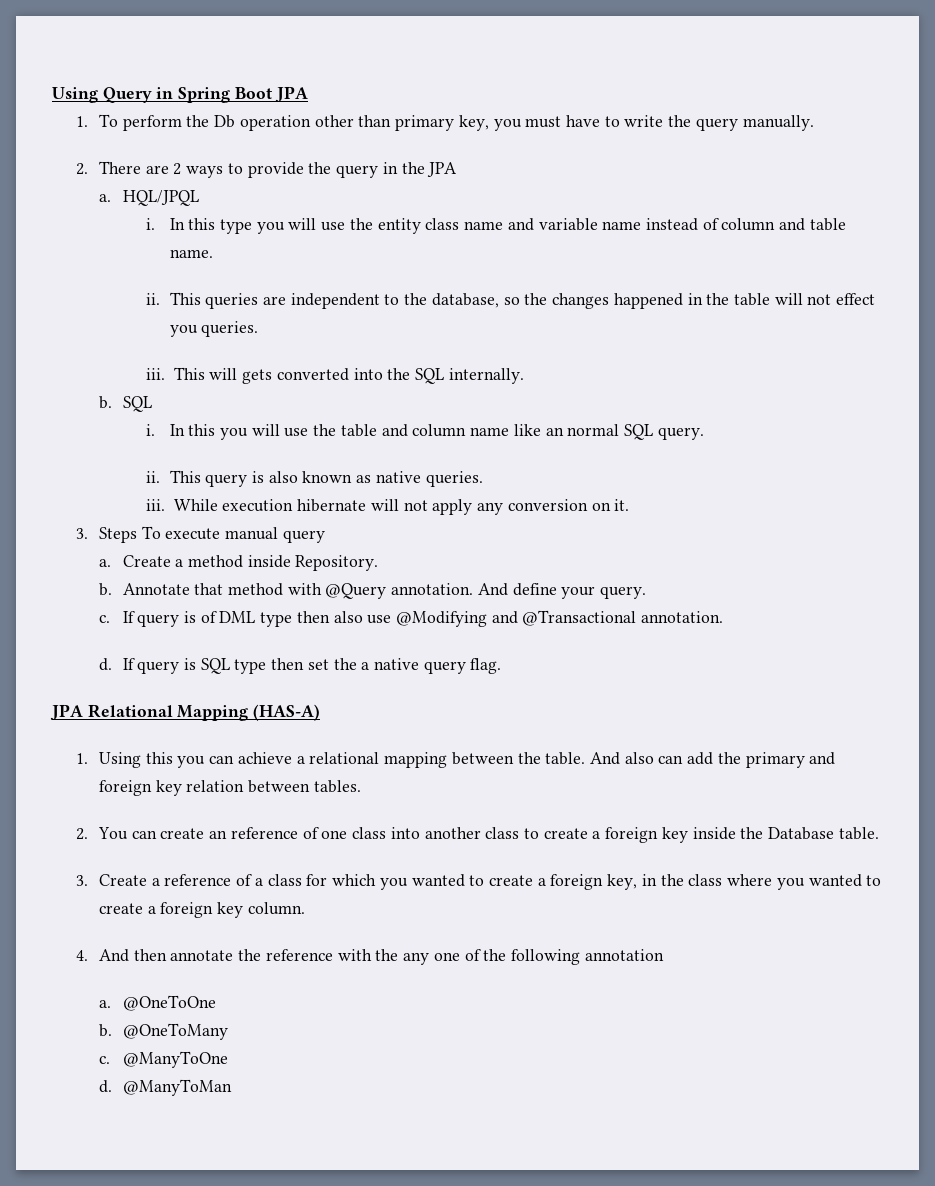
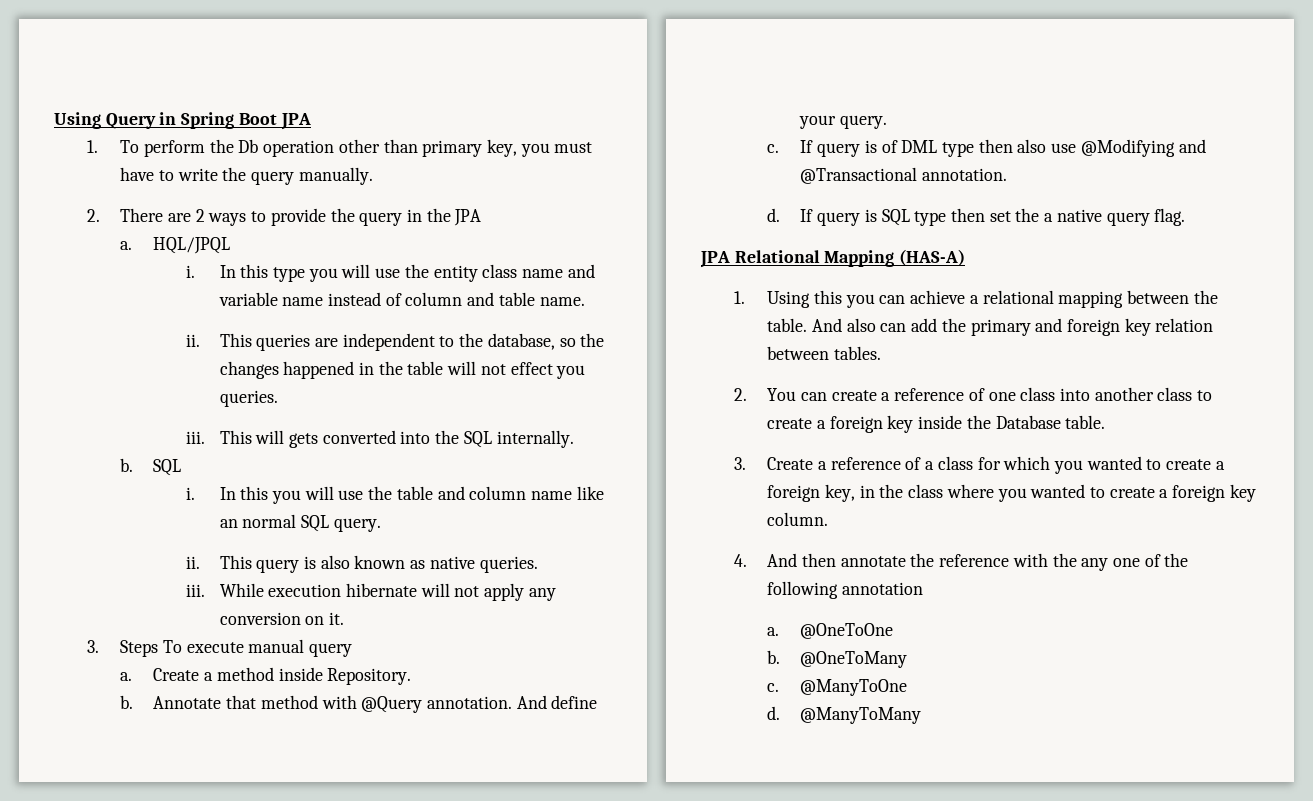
[209,830,228,839] an -> [881,392,891,401] a
[122,1079,232,1096] @ManyToMan -> [800,707,922,724] @ManyToMany

